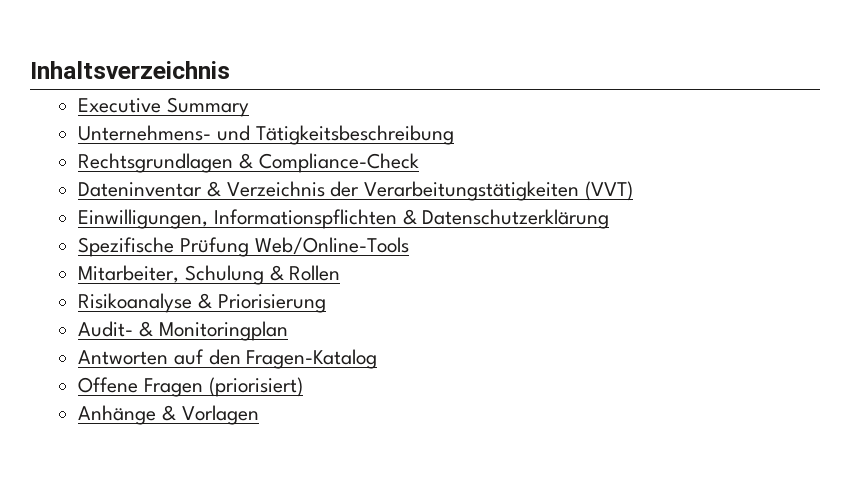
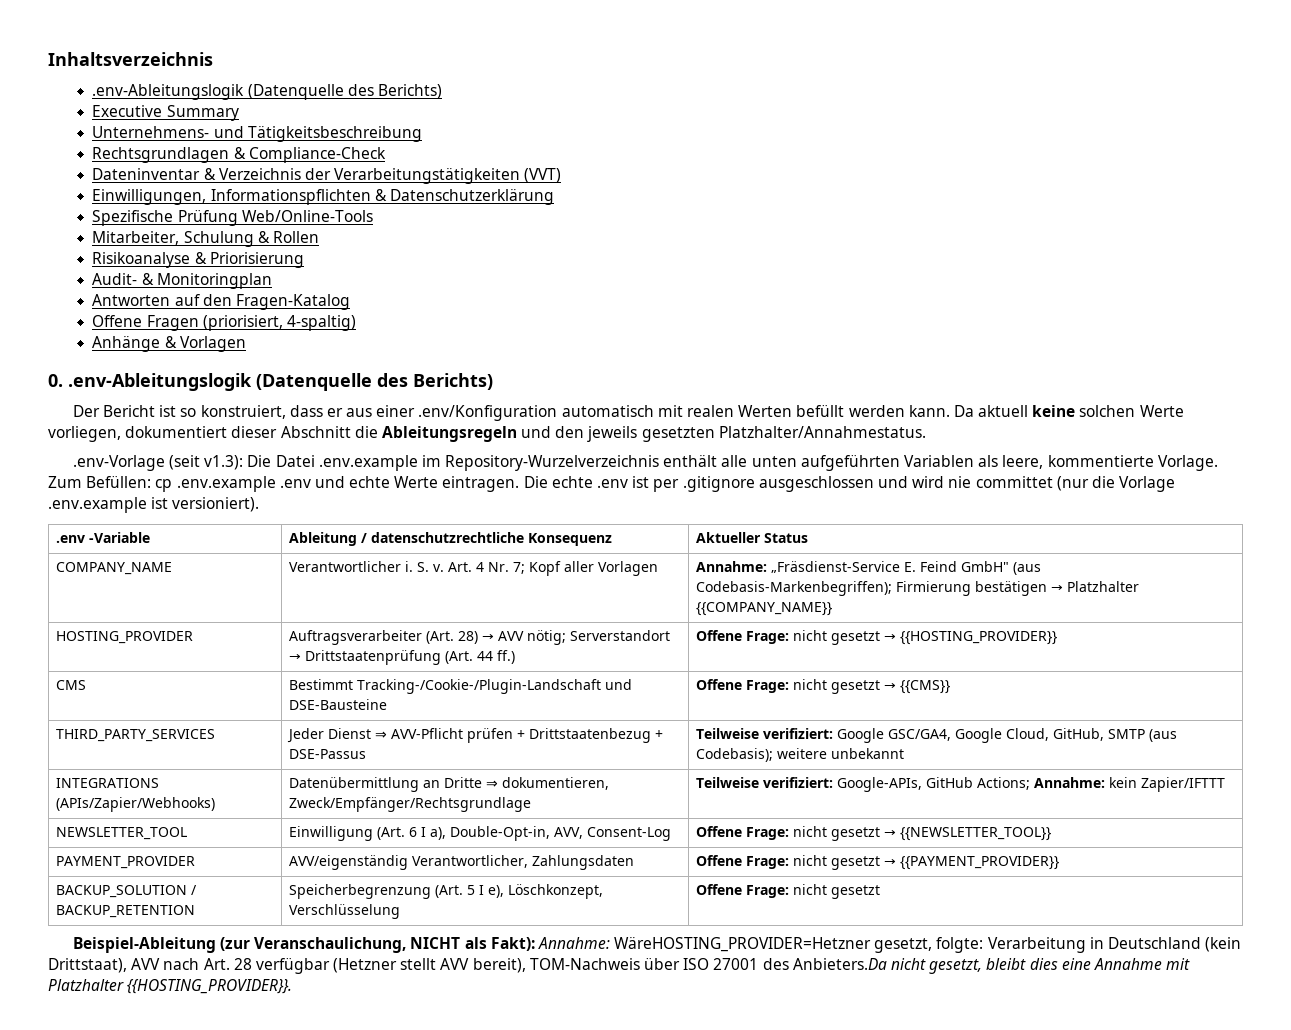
(230, 70) none -> [92,84,442,100] // .env-Ableitungslogik (Datenquelle des Berichts)
[208,377,303,397] (priorisiert) -> [202,315,356,331] (priorisiert, 4-spaltig)
(259, 415) none -> [48,373,493,391] [72,405,1184,421] [48,426,926,442] [72,455,1218,471] [48,476,1176,492] [48,497,260,513] [55,532,150,543] [288,532,612,546] [695,532,808,543] [55,562,172,575] [288,561,658,576] [695,561,1041,575] [695,581,1139,596] [695,602,832,616] [55,631,193,644] [288,630,670,645] [288,650,515,665] [695,630,1057,645] [55,680,86,690] [288,679,632,694] [288,699,387,710] [695,679,950,694] [55,729,215,742] [286,728,663,743] [288,749,366,759] [695,728,1177,743] [695,748,904,762] [55,778,159,788] [55,797,215,812] [288,777,609,792] [288,797,531,812] [695,777,1225,792] [55,827,187,840] [288,826,671,841] [695,826,1051,841] [55,856,195,869] [288,855,634,870] [695,855,1059,870] [55,885,197,898] [55,905,195,918] [288,884,603,899] [288,904,400,919] [695,884,880,899] [72,937,1242,953] [48,958,1191,974] [48,979,293,994] // 0. .env-Ableitungslogik (Datenquelle des Berichts) // Der Bericht ist so konstruiert, dass er aus einer .env/Konfiguration automatisch mit realen Werten befüllt werden kann. Da aktuell keine solchen Werte vorliegen, dokumentiert dieser Abschnitt die Ableitungsregeln und den jeweils gesetzten Platzhalter/Annahmestatus. // .env-Vorlage (seit v1.3): Die Datei .env.example im Repository-Wurzelverzeichnis enthält alle unten aufgeführten Variablen als leere, kommentierte Vorlage. Zum Befüllen: cp .env.example .env und echte Werte eintragen. Die echte .env ist per .gitignore ausgeschlossen und wird nie committet (nur die Vorlage .env.example ist versioniert). // .env -Variable | Ableitung / datenschutzrechtliche Konsequenz | Aktueller Status // COMPANY_NAME | Verantwortlicher i. S. v. Art. 4 Nr. 7; Kopf aller Vorlagen | Annahme: „Fräsdienst-Service E. Feind GmbH" (aus Codebasis-Markenbegriffen); Firmierung bestätigen → Platzhalter {{COMPANY_NAME}} // HOSTING_PROVIDER | Auftragsverarbeiter (Art. 28) → AVV nötig; Serverstandort → Drittstaatenprüfung (Art. 44 ff.) | Offene Frage: nicht gesetzt → {{HOSTING_PROVIDER}} // CMS | Bestimmt Tracking-/Cookie-/Plugin-Landschaft und DSE-Bausteine | Offene Frage: nicht gesetzt → {{CMS}} // THIRD_PARTY_SERVICES | Jeder Dienst ⇒ AVV-Pflicht prüfen + Drittstaatenbezug + DSE-Passus | Teilweise verifiziert: Google GSC/GA4, Google Cloud, GitHub, SMTP (aus Codebasis); weitere unbekannt // INTEGRATIONS (APIs/Zapier/Webhooks) | Datenübermittlung an Dritte ⇒ dokumentieren, Zweck/Empfänger/Rechtsgrundlage | Teilweise verifiziert: Google-APIs, GitHub Actions; Annahme: kein Zapier/IFTTT // NEWSLETTER_TOOL | Einwilligung (Art. 6 I a), Double-Opt-in, AVV, Consent-Log | Offene Frage: nicht gesetzt → {{NEWSLETTER_TOOL}} // PAYMENT_PROVIDER | AVV/eigenständig Verantwortlicher, Zahlungsdaten | Offene Frage: nicht gesetzt → {{PAYMENT_PROVIDER}} // BACKUP_SOLUTION / BACKUP_RETENTION | Speicherbegrenzung (Art. 5 I e), Löschkonzept, Verschlüsselung | Offene Frage: nicht gesetzt // Beispiel-Ableitung (zur Veranschaulichung, NICHT als Fakt): Annahme: WäreHOSTING_PROVIDER=Hetzner gesetzt, folgte: Verarbeitung in Deutschland (kein Drittstaat), AVV nach Art. 28 verfügbar (Hetzner stellt AVV bereit), TOM-Nachweis über ISO 27001 des Anbieters.Da nicht gesetzt, bleibt dies eine Annahme mit Platzhalter {{HOSTING_PROVIDER}}.

